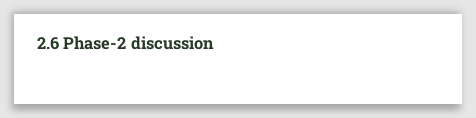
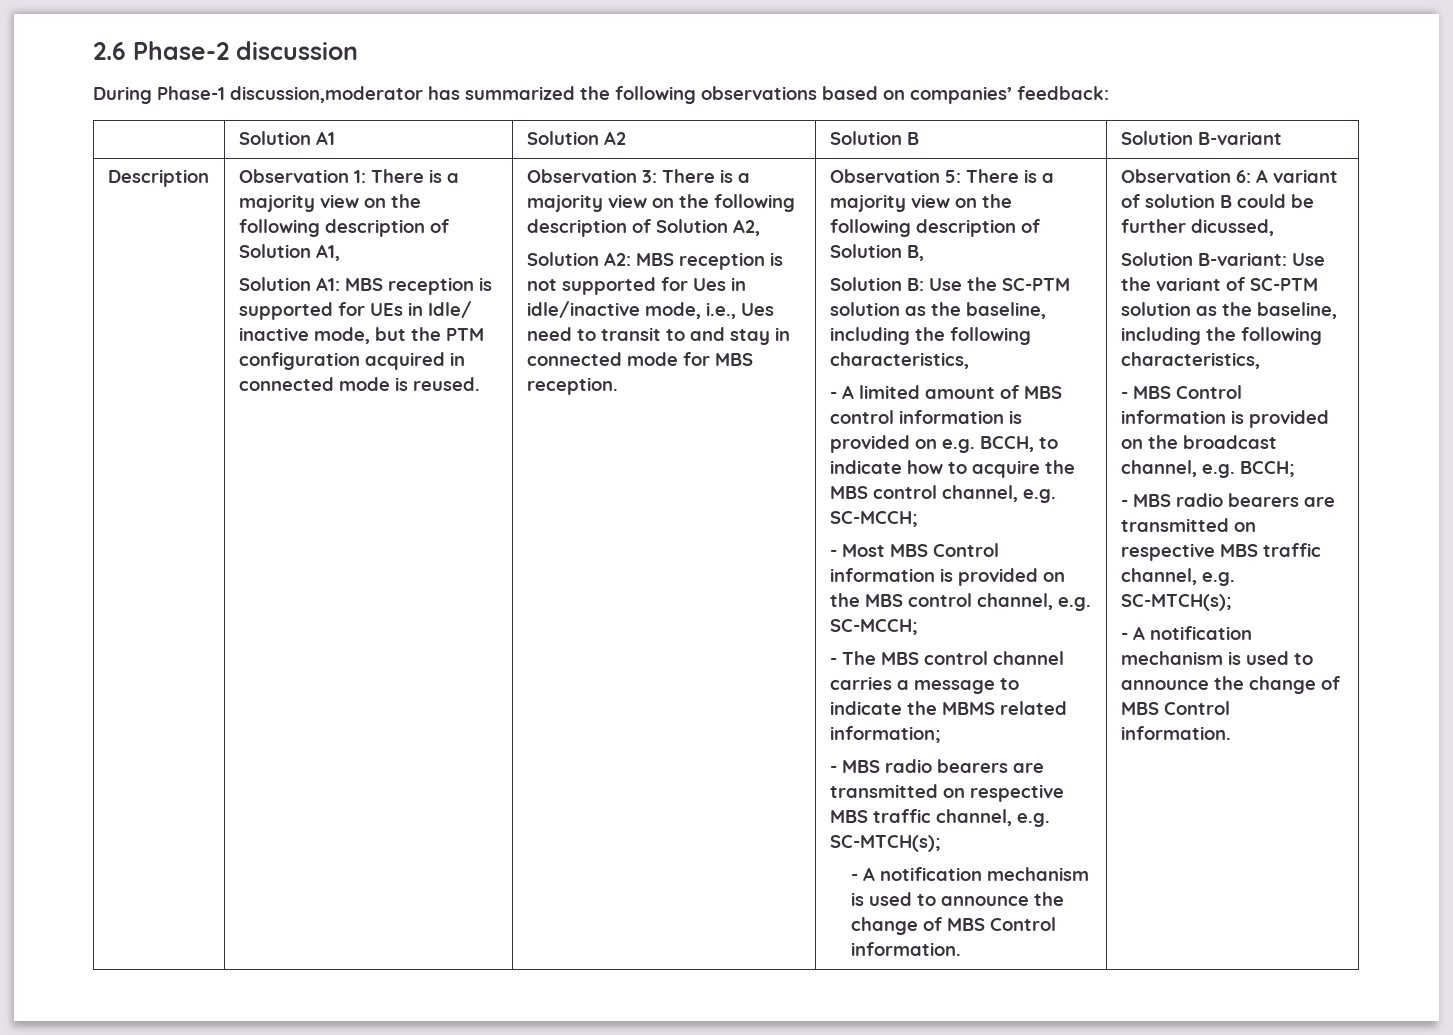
(214, 43) none -> [93,86,1109,104] [238,131,335,145] [526,131,626,145] [829,131,919,145] [1120,131,1282,145] [107,169,209,187] [238,169,459,183] [238,194,421,212] [238,219,449,237] [238,244,340,261] [238,277,492,295] [238,301,472,320] [238,327,484,344] [238,352,465,370] [238,377,480,391] [526,169,750,183] [526,194,795,212] [526,219,760,237] [526,252,783,270] [526,277,746,295] [526,301,774,319] [526,327,790,345] [526,352,753,366] [526,377,618,395] [829,169,1054,183] [829,194,1012,212] [829,219,1040,237] [829,244,924,261] [829,277,1070,291] [829,302,1046,319] [829,327,1031,345] [829,352,969,369] [829,385,1062,399] [829,410,1022,424] [829,435,1058,453] [829,460,1075,478] [829,485,1056,503] [829,511,917,527] [829,543,999,557] [829,568,1065,586] [829,593,1091,611] [829,619,917,635] [829,651,1064,665] [829,676,1019,694] [829,701,1067,715] [829,726,940,743] [829,759,1044,773] [829,784,1064,802] [829,809,1050,827] [829,835,940,852] [851,867,1090,881] [851,892,1065,906] [851,917,1057,935] [851,942,962,956] [1120,169,1338,183] [1120,194,1314,208] [1120,219,1274,236] [1120,252,1325,266] [1120,277,1318,291] [1120,302,1337,319] [1120,327,1322,345] [1120,352,1260,369] [1120,385,1242,399] [1120,410,1329,428] [1120,435,1277,449] [1120,460,1294,478] [1120,493,1335,507] [1120,518,1256,532] [1120,543,1321,561] [1120,568,1235,586] [1120,594,1231,611] [1120,626,1252,640] [1120,651,1313,665] [1120,676,1340,694] [1120,701,1230,715] [1120,726,1231,740] // During Phase-1 discussion,moderator has summarized the following observations based on companies’ feedback: // | Solution A1 | Solution A2 | Solution B | Solution B-variant // Description | Observation 1: There is a majority view on the following description of Solution A1, // Solution A1: MBS reception is supported for UEs in Idle/ inactive mode, but the PTM configuration acquired in connected mode is reused. | Observation 3: There is a majority view on the following description of Solution A2, // Solution A2: MBS reception is not supported for Ues in idle/inactive mode, i.e., Ues need to transit to and stay in connected mode for MBS reception. | Observation 5: There is a majority view on the following description of Solution B, // Solution B: Use the SC-PTM solution as the baseline, including the following characteristics, // - A limited amount of MBS control information is provided on e.g. BCCH, to indicate how to acquire the MBS control channel, e.g. SC-MCCH; // - Most MBS Control information is provided on the MBS control channel, e.g. SC-MCCH; // - The MBS control channel carries a message to indicate the MBMS related information; // - MBS radio bearers are transmitted on respective MBS traffic channel, e.g. SC-MTCH(s); // - A notification mechanism is used to announce the change of MBS Control information. | Observation 6: A variant of solution B could be further dicussed, // Solution B-variant: Use the variant of SC-PTM solution as the baseline, including the following characteristics, // - MBS Control information is provided on the broadcast channel, e.g. BCCH; // - MBS radio bearers are transmitted on respective MBS traffic channel, e.g. SC-MTCH(s); // - A notification mechanism is used to announce the change of MBS Control information.

